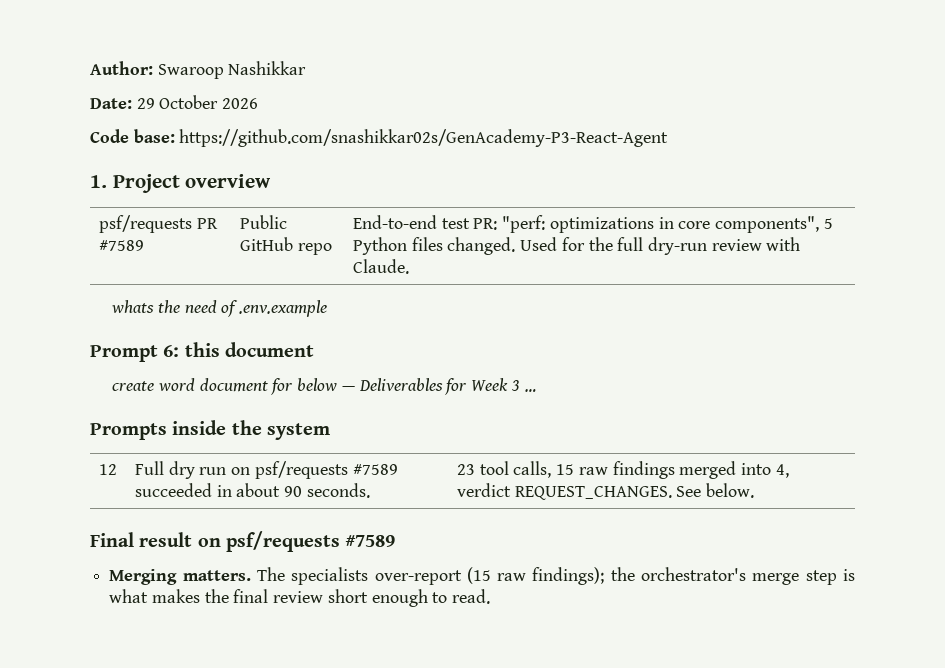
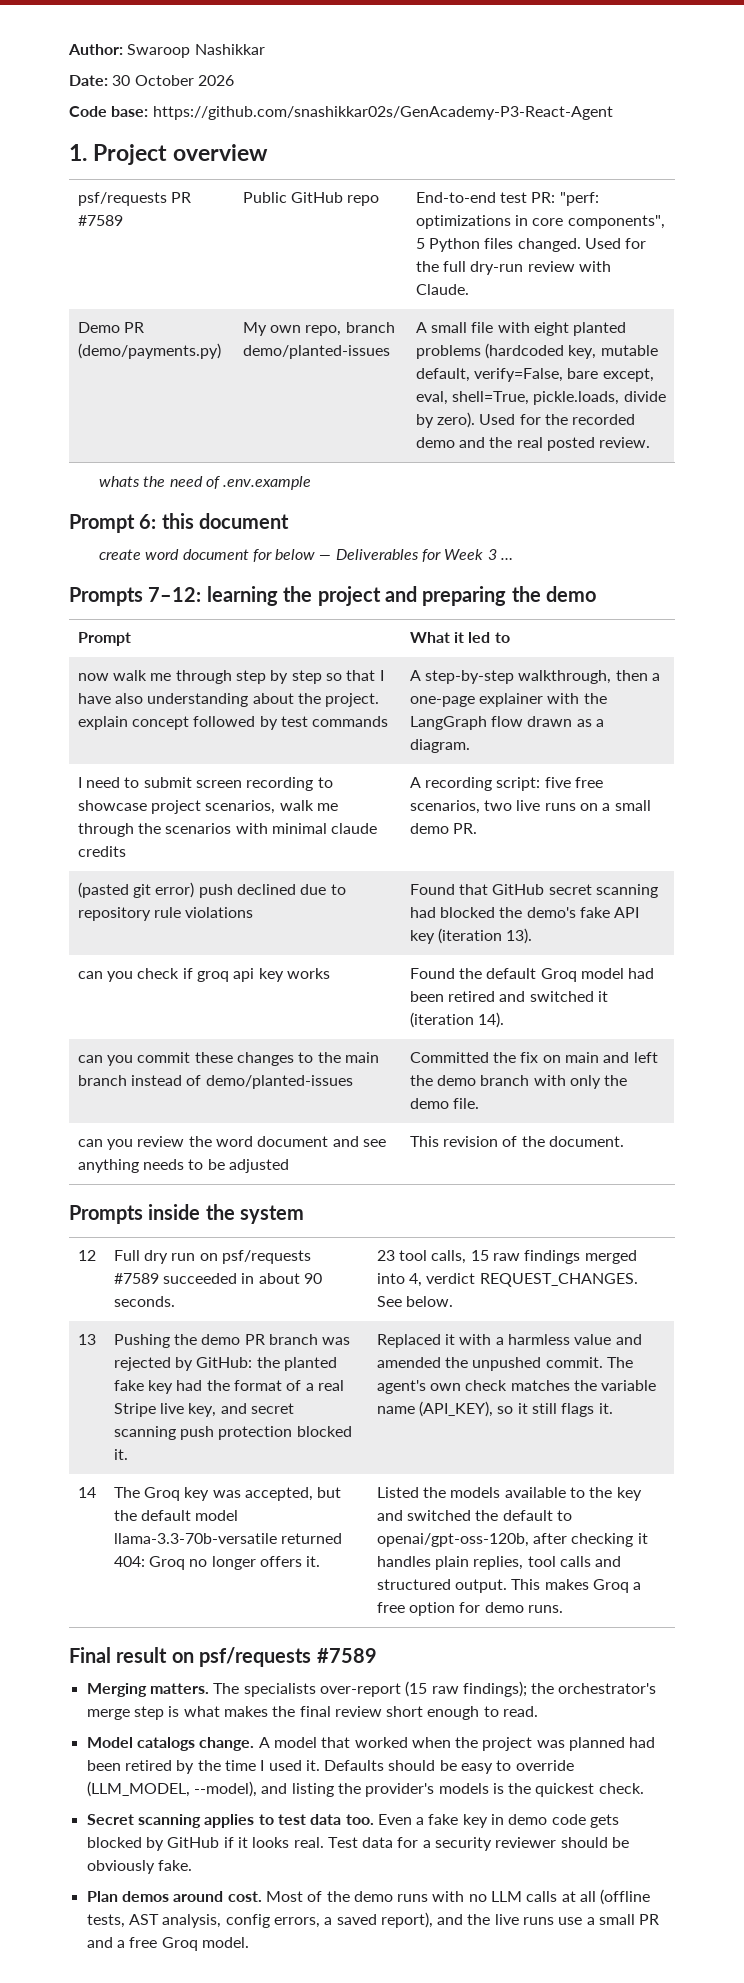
[136,98,155,109] 29 -> [112,75,131,86] 30
(409, 266) none -> [77,322,145,333] [77,343,221,359] [242,322,395,336] [242,345,390,359] [415,322,627,336] [415,343,658,359] [415,368,654,382] [415,391,666,405] [415,412,636,428] [415,437,651,451] // Demo PR (demo/payments.py) | My own repo, branch demo/planted-issues | A small file with eight planted problems (hardcoded key, mutable default, verify=False, bare except, eval, shell=True, pickle.loads, divide by zero). Used for the recorded demo and the real posted review.
(536, 390) none -> [69,586,597,606] [77,632,131,646] [409,632,510,643] [77,670,384,684] [77,693,380,707] [77,716,389,730] [409,670,661,684] [409,693,607,707] [409,716,605,730] [409,739,470,753] [77,777,333,791] [77,800,339,814] [77,823,378,837] [77,846,126,857] [409,777,604,791] [409,800,651,814] [409,823,478,834] [77,882,346,898] [77,907,254,921] [409,884,659,898] [409,907,640,918] [409,928,533,944] [77,968,331,982] [409,968,655,982] [409,991,609,1002] [409,1012,505,1028] [77,1052,380,1066] [77,1075,353,1089] [409,1052,658,1063] [409,1075,628,1089] [409,1098,480,1109] [77,1136,387,1150] [77,1159,290,1173] [409,1136,625,1147] // Prompts 7–12: learning the project and preparing the demo // Prompt | What it led to // now walk me through step by step so that I have also understanding about the project. explain concept followed by test commands | A step-by-step walkthrough, then a one-page explainer with the LangGraph flow drawn as a diagram. // I need to submit screen recording to showcase project scenarios, walk me through the scenarios with minimal claude credits | A recording script: five free scenarios, two live runs on a small demo PR. // (pasted git error) push declined due to repository rule violations | Found that GitHub secret scanning had blocked the demo's fake API key (iteration 13). // can you check if groq api key works | Found the default Groq model had been retired and switched it (iteration 14). // can you commit these changes to the main branch instead of demo/planted-issues | Committed the fix on main and left the demo branch with only the demo file. // can you review the word document and see anything needs to be adjusted | This revision of the document.
(755, 490) none -> [77,1334,96,1345] [113,1334,351,1348] [113,1357,338,1371] [113,1380,345,1394] [113,1403,295,1417] [113,1426,352,1440] [113,1449,128,1460] [376,1334,642,1348] [376,1357,634,1371] [376,1380,657,1394] [376,1401,613,1417] [77,1487,96,1498] [113,1487,342,1501] [113,1510,239,1521] [113,1533,343,1544] [113,1556,321,1570] [376,1487,642,1501] [376,1510,573,1521] [376,1533,648,1547] [376,1556,622,1570] [376,1579,642,1593] [376,1602,564,1616] // 13 | Pushing the demo PR branch was rejected by GitHub: the planted fake key had the format of a real Stripe live key, and secret scanning push protection blocked it. | Replaced it with a harmless value and amended the unpushed commit. The agent's own check matches the variable name (API_KEY), so it still flags it. // 14 | The Groq key was accepted, but the default model llama-3.3-70b-versatile returned 404: Groq no longer offers it. | Listed the models available to the key and switched the default to openai/gpt-oss-120b, after checking it handles plain replies, tool calls and structured output. This makes Groq a free option for demo runs.
(491, 596) none -> [86,1737,656,1751] [86,1760,574,1774] [86,1781,644,1797] [86,1814,620,1828] [86,1837,630,1851] [86,1860,192,1874] [86,1889,651,1905] [86,1912,660,1928] [86,1937,249,1951] // Model catalogs change. A model that worked when the project was planned had been retired by the time I used it. Defaults should be easy to override (LLM_MODEL, --model), and listing the provider's models is the quickest check. // Secret scanning applies to test data too. Even a fake key in demo code gets blocked by GitHub if it looks real. Test data for a security reviewer should be obviously fake. // Plan demos around cost. Most of the demo runs with no LLM calls at all (offline tests, AST analysis, config errors, a saved report), and the live runs use a small PR and a free Groq model.

